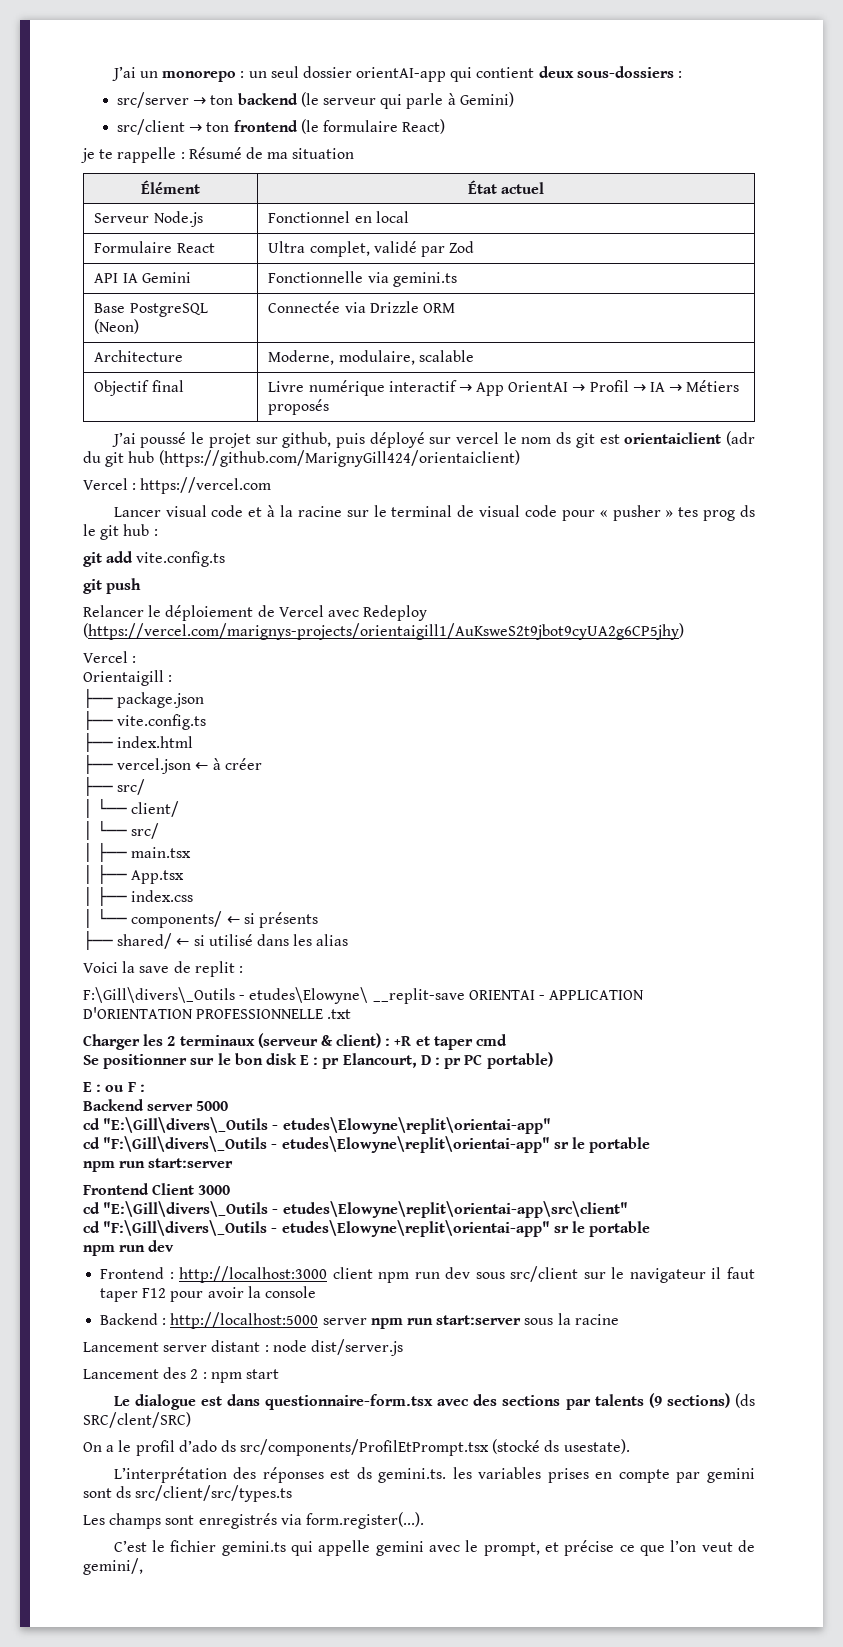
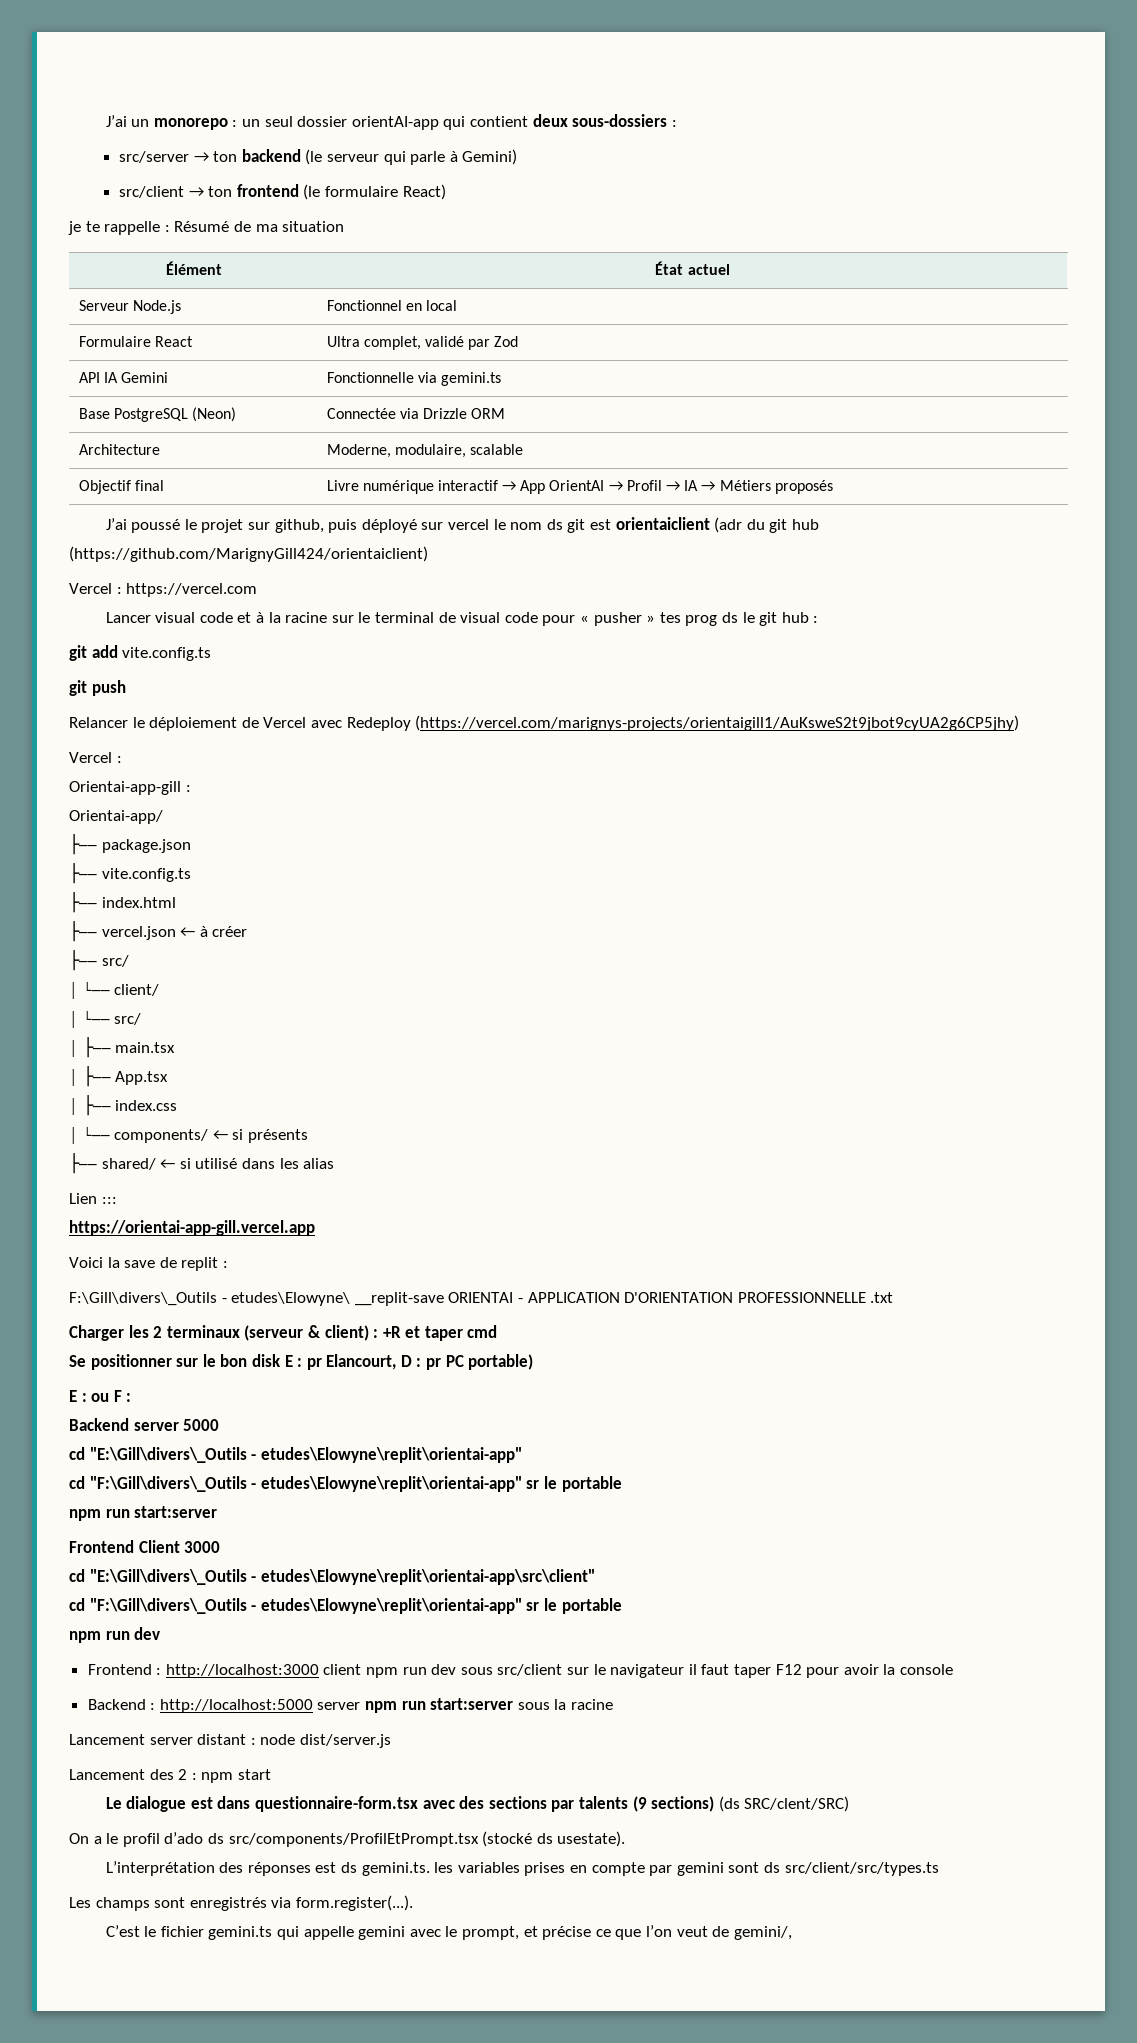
[83,670,173,686] Orientaigill : -> [69,781,191,795] [69,810,163,824] Orientai-app-gill : // Orientai-app/
(349, 940) none -> [69,1193,117,1204] [69,1220,315,1236] // Lien ::: // https://orientai-app-gill.vercel.app

